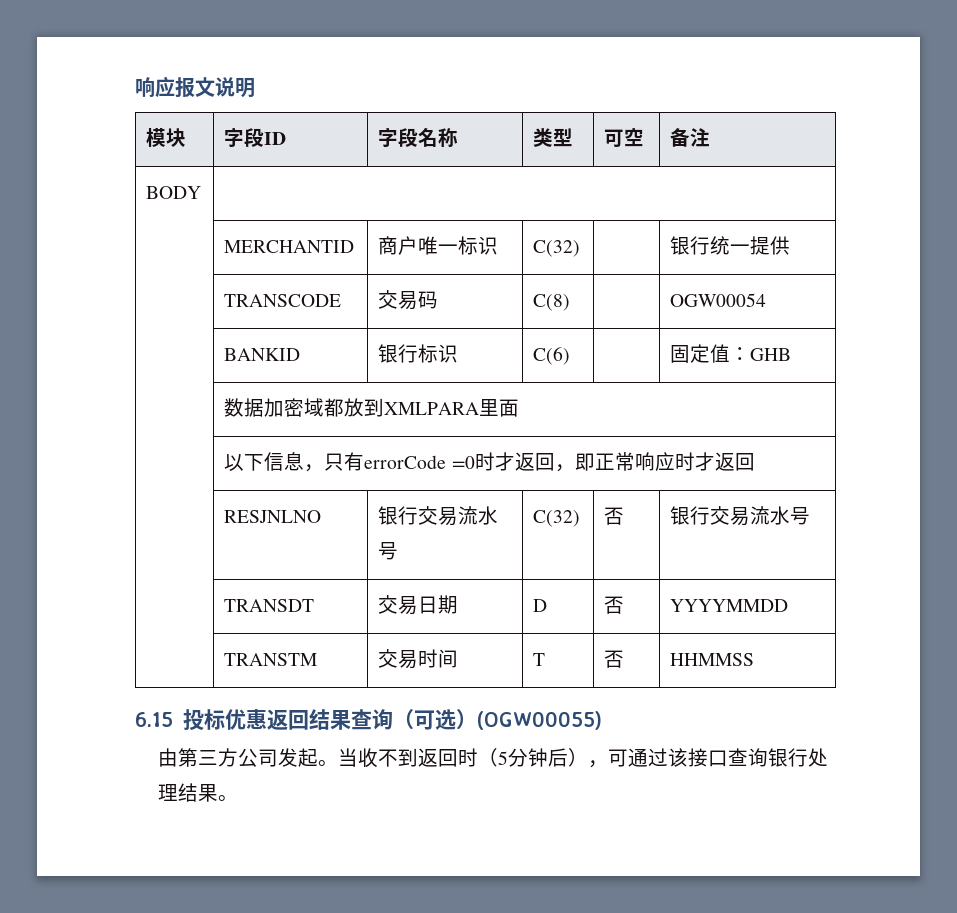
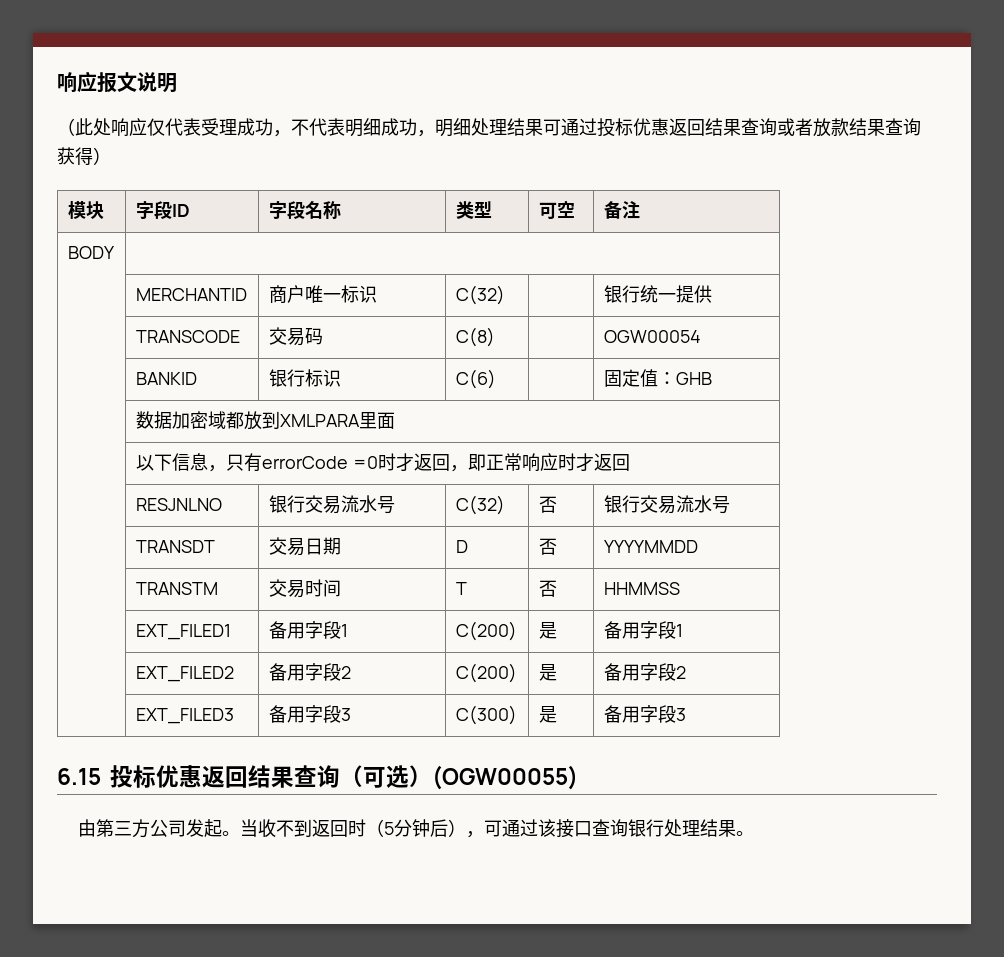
(255, 88) none -> [57,118,921,137] [57,147,111,165] // （此处响应仅代表受理成功，不代表明细成功，明细处理结果可通过投标优惠返回结果查询或者放款结果查询获得）
(755, 659) none -> [135,624,231,640] [268,621,348,639] [455,621,517,641] [538,622,557,639] [603,621,683,639] [135,666,234,682] [268,663,351,681] [455,663,517,683] [538,664,557,681] [603,663,686,681] [135,708,234,724] [268,705,351,723] [455,705,517,725] [538,706,557,723] [603,705,686,723] // | EXT_FILED1 | 备用字段1 | C(200) | 是 | 备用字段1 // | EXT_FILED2 | 备用字段2 | C(200) | 是 | 备用字段2 // | EXT_FILED3 | 备用字段3 | C(300) | 是 | 备用字段3

